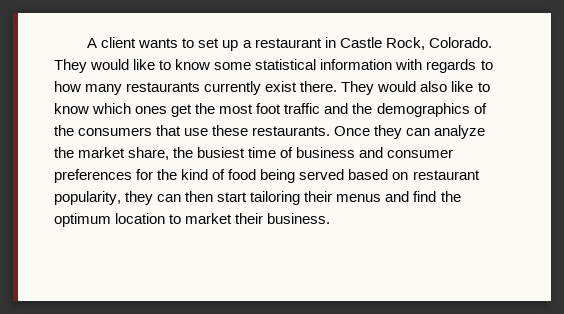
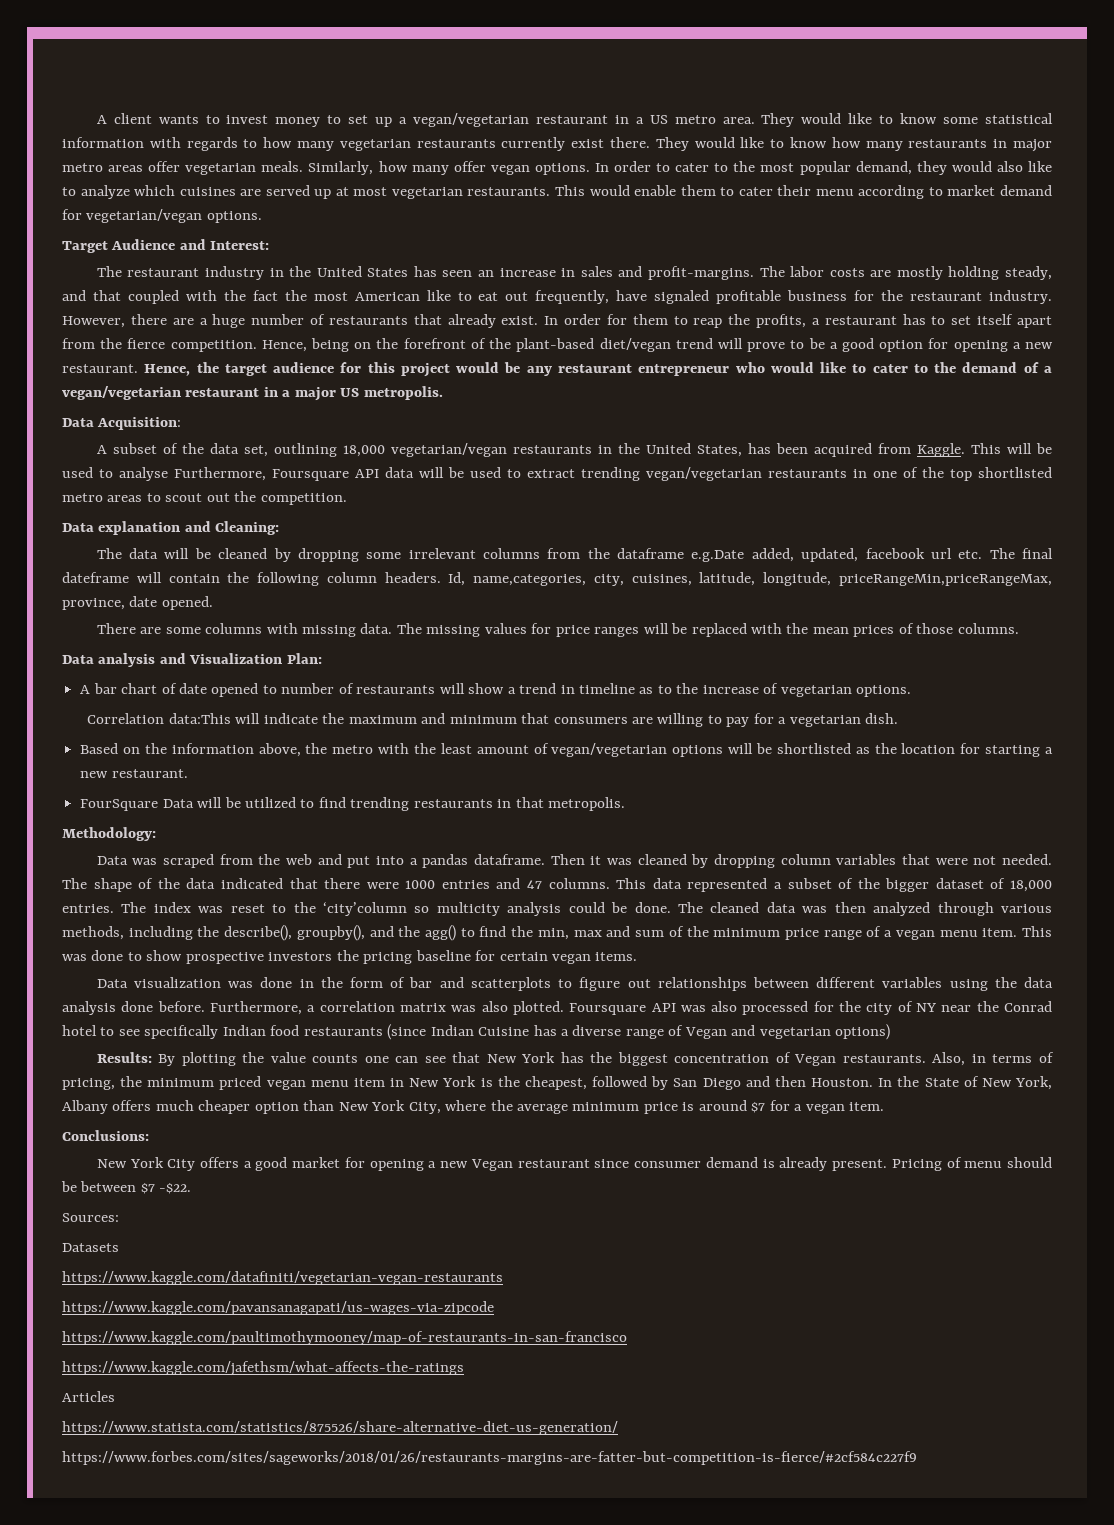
(195, 43) none -> [226,115,342,127] invest money to
[254,37,492,50] restaurant in Castle Rock, Colorado. -> [412,113,755,127] vegan/vegetarian restaurant in a US metro area.
(123, 89) none -> [339,139,411,151] vegetarian
[420,81,490,92] [54,103,487,117] [54,125,486,139] [54,147,454,160] [54,169,480,183] [54,191,461,205] [54,213,331,227] also like to know which ones get the most foot traffic and the demographics of the consumers that use these restaurants. Once they can analyze the market share, the busiest time of business and consumer preferences for the kind of food being served based on restaurant popularity, they can then start tailoring their menus and find the optimum location to market their business. -> [740,137,1052,152] [62,161,1052,175] [62,185,1052,199] [62,209,262,223] [62,239,270,253] [96,266,1052,280] [62,290,1053,304] [62,314,1053,328] [62,338,1054,352] [62,362,1052,377] [62,386,443,401] [62,417,182,430] [96,443,1052,457] [62,467,1052,481] [62,491,347,505] [62,521,280,535] [96,548,1054,562] [62,572,1052,586] [62,596,213,610] [96,623,1019,637] [62,653,322,667] [80,683,912,697] [87,713,899,727] [80,743,1054,757] [80,769,188,778] [80,797,626,811] [62,827,156,841] [96,854,1053,868] [62,878,1053,892] [62,902,1053,916] [62,925,1053,941] [62,950,638,964] [96,977,1054,991] [62,1001,1053,1015] [62,1024,891,1040] [96,1052,1054,1066] [62,1076,1052,1090] [62,1100,885,1114] [62,1130,149,1141] [96,1157,1052,1171] [61,1181,192,1194] [62,1213,119,1222] [62,1243,119,1252] [62,1271,503,1285] [62,1301,494,1315] [62,1331,627,1345] [62,1361,464,1376] [62,1391,115,1402] [62,1421,618,1435] [62,1451,917,1465] like to know how many restaurants in major metro areas offer vegetarian meals. Similarly, how many offer vegan options. In order to cater to the most popular demand, they would also like to analyze which cuisines are served up at most vegetarian restaurants. This would enable them to cater their menu according to market demand for vegetarian/vegan options. // Target Audience and Interest: // The restaurant industry in the United States has seen an increase in sales and profit-margins. The labor costs are mostly holding steady, and that coupled with the fact the most American like to eat out frequently, have signaled profitable business for the restaurant industry. However, there are a huge number of restaurants that already exist. In order for them to reap the profits, a restaurant has to set itself apart from the fierce competition. Hence, being on the forefront of the plant-based diet/vegan trend will prove to be a good option for opening a new restaurant. Hence, the target audience for this project would be any restaurant entrepreneur who would like to cater to the demand of a vegan/vegetarian restaurant in a major US metropolis. // Data Acquisition: // A subset of the data set, outlining 18,000 vegetarian/vegan restaurants in the United States, has been acquired from Kaggle. This will be used to analyse Furthermore, Foursquare API data will be used to extract trending vegan/vegetarian restaurants in one of the top shortlisted metro areas to scout out the competition. // Data explanation and Cleaning: // The data will be cleaned by dropping some irrelevant columns from the dataframe e.g.Date added, updated, facebook url etc. The final dateframe will contain the following column headers. Id, name,categories, city, cuisines, latitude, longitude, priceRangeMin,priceRangeMax, province, date opened. // There are some columns with missing data. The missing values for price ranges will be replaced with the mean prices of those columns. // Data analysis and Visualization Plan: // A bar chart of date opened to number of restaurants will show a trend in timeline as to the increase of vegetarian options. // Correlation data:This will indicate the maximum and minimum that consumers are willing to pay for a vegetarian dish. // Based on the information above, the metro with the least amount of vegan/vegetarian options will be shortlisted as the location for starting a new restaurant. // FourSquare Data will be utilized to find trending restaurants in that metropolis. // Methodology: // Data was scraped from the web and put into a pandas dataframe. Then it was cleaned by dropping column variables that were not needed. The shape of the data indicated that there were 1000 entries and 47 columns. This data represented a subset of the bigger dataset of 18,000 entries. The index was reset to the ‘city’column so multicity analysis could be done. The cleaned data was then analyzed through various methods, including the describe(), groupby(), and the agg() to find the min, max and sum of the minimum price range of a vegan menu item. This was done to show prospective investors the pricing baseline for certain vegan items. // Data visualization was done in the form of bar and scatterplots to figure out relationships between different variables using the data analysis done before. Furthermore, a correlation matrix was also plotted. Foursquare API was also processed for the city of NY near the Conrad hotel to see specifically Indian food restaurants (since Indian Cuisine has a diverse range of Vegan and vegetarian options) // Results: By plotting the value counts one can see that New York has the biggest concentration of Vegan restaurants. Also, in terms of pricing, the minimum priced vegan menu item in New York is the cheapest, followed by San Diego and then Houston. In the State of New York, Albany offers much cheaper option than New York City, where the average minimum price is around $7 for a vegan item. // Conclusions: // New York City offers a good market for opening a new Vegan restaurant since consumer demand is already present. Pricing of menu should be between $7 -$22. // Sources: // Datasets // https://www.kaggle.com/datafiniti/vegetarian-vegan-restaurants // https://www.kaggle.com/pavansanagapati/us-wages-via-zipcode // https://www.kaggle.com/paultimothymooney/map-of-restaurants-in-san-francisco // https://www.kaggle.com/jafethsm/what-affects-the-ratings // Articles // https://www.statista.com/statistics/875526/share-alternative-diet-us-generation/ // https://www.forbes.com/sites/sageworks/2018/01/26/restaurants-margins-are-fatter-but-competition-is-fierce/#2cf584c227f9

